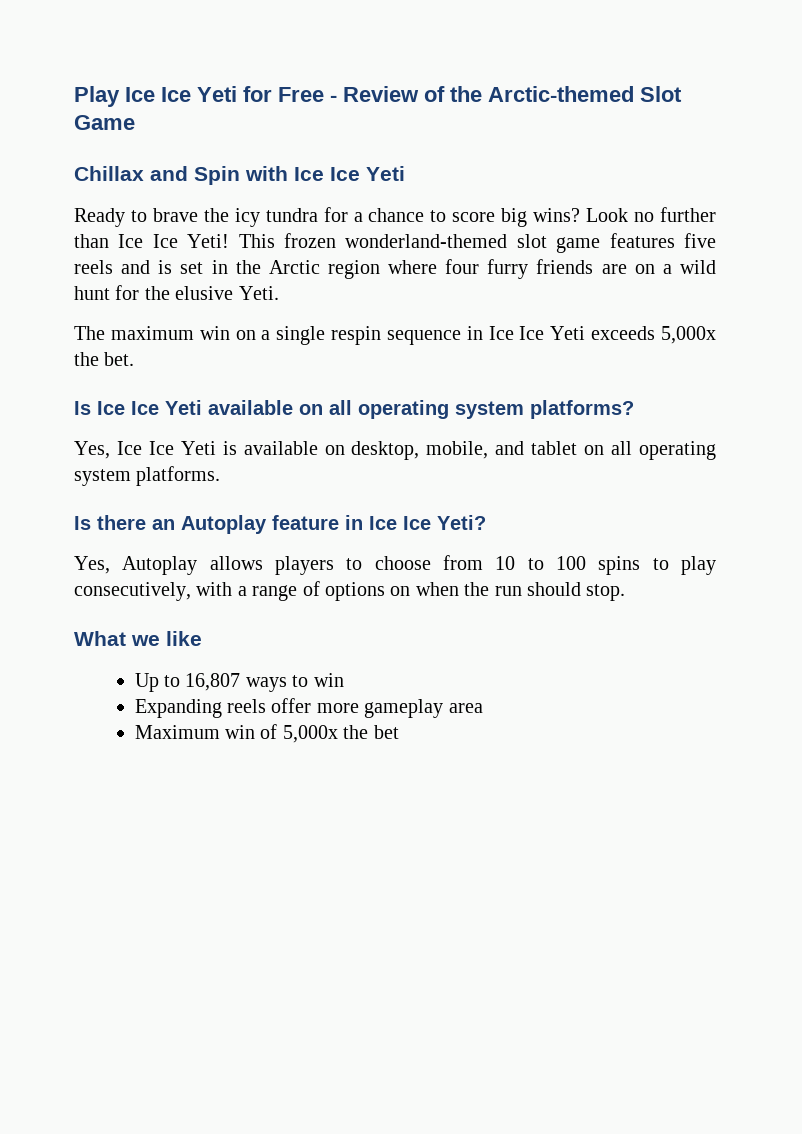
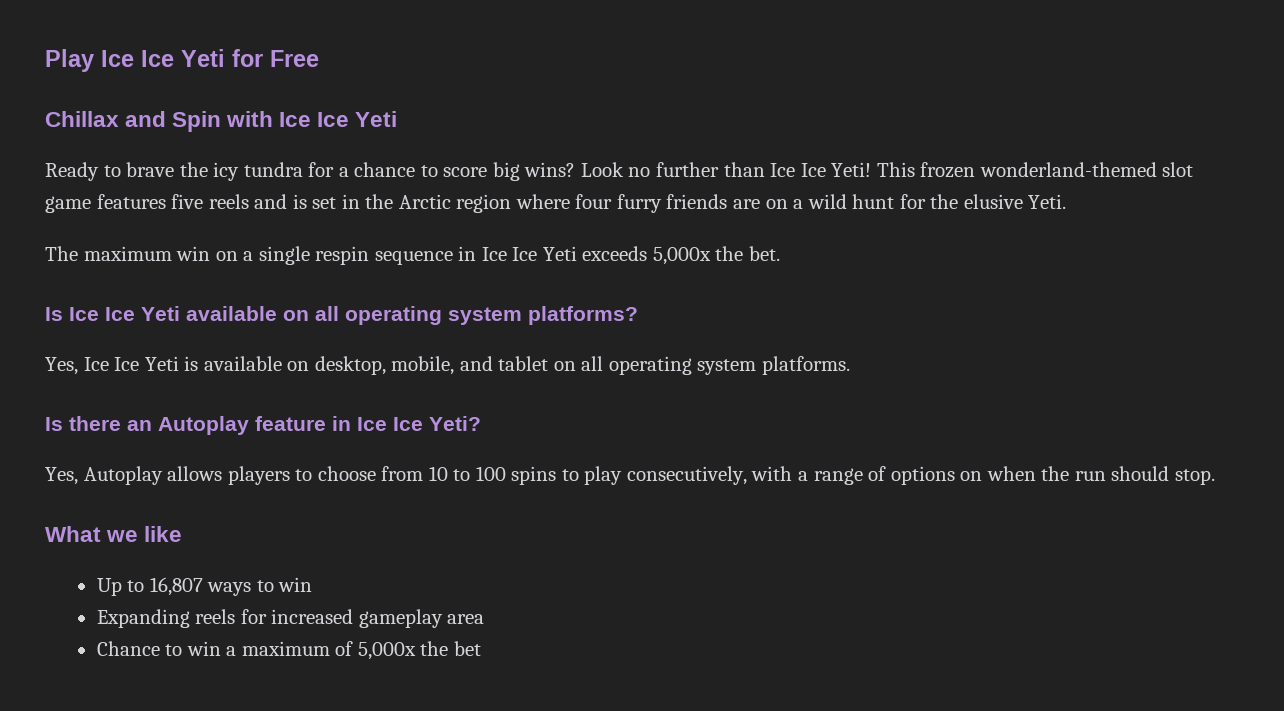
[330,86,682,102] [74,115,135,130] - Review of the Arctic-themed Slot Game -> (319, 58) none
[271,698,359,713] offer more -> [240,609,354,624] for increased
[134,725,255,739] Maximum win -> [96,641,330,656] Chance to win a maximum

